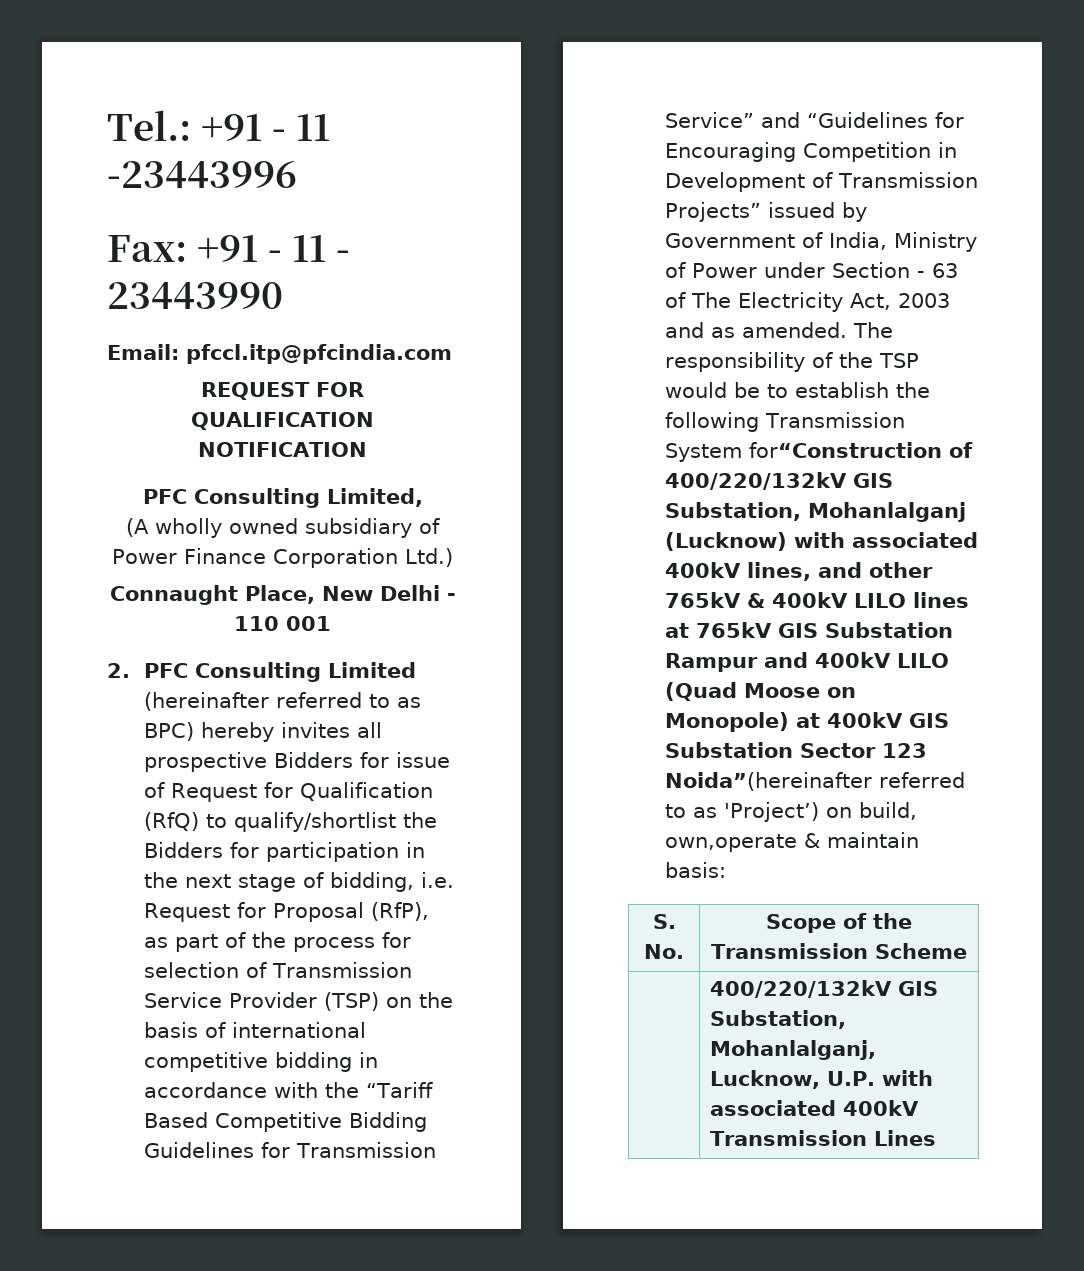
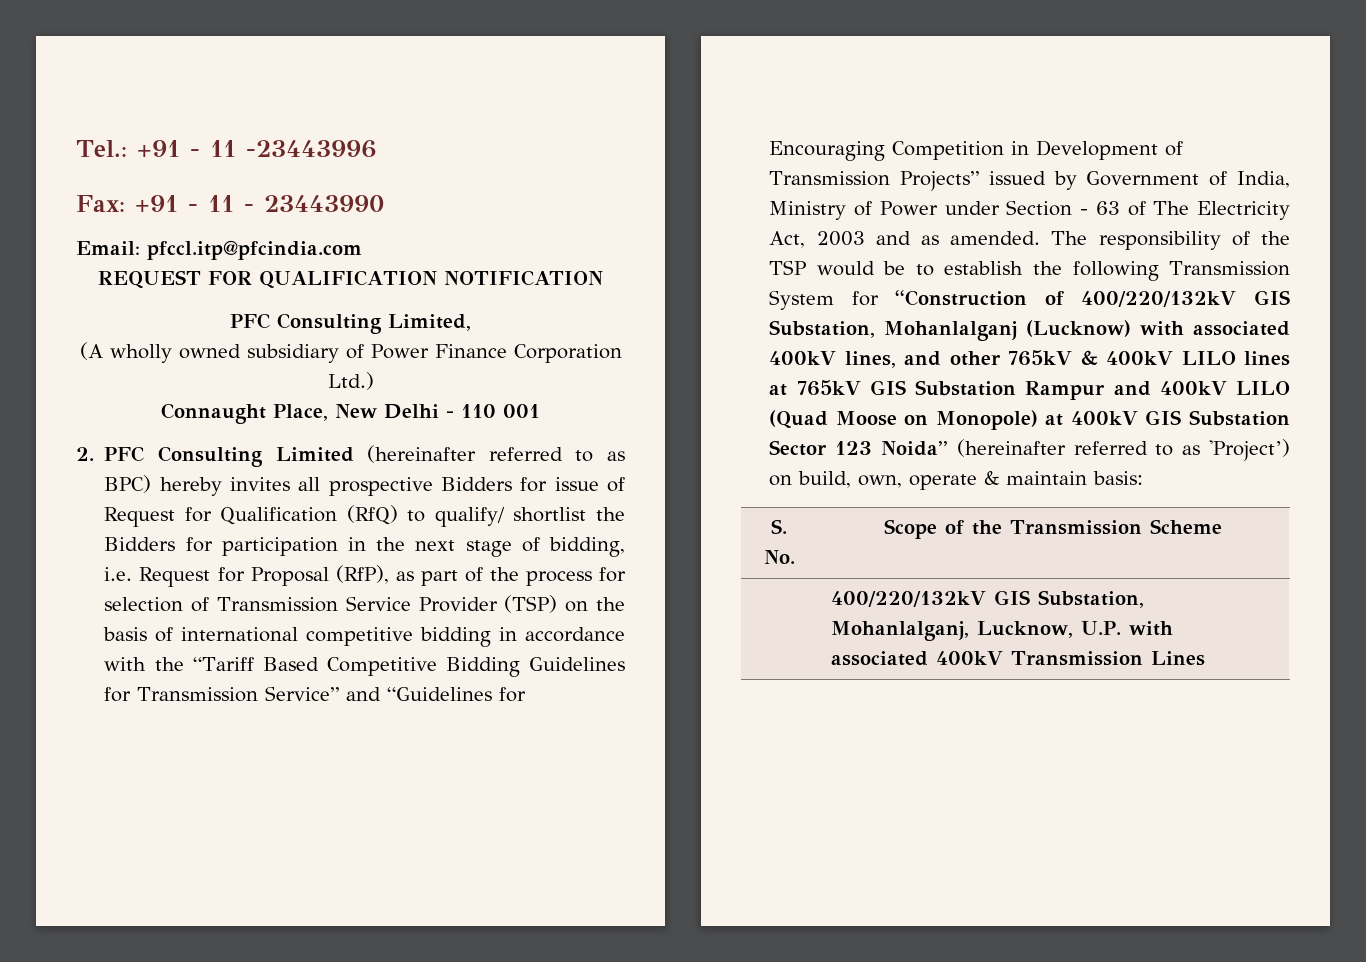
[233,812,396,832] qualify/shortlist -> [434,507,587,527] qualify/ shortlist
[748,442,942,458] for“Construction -> [851,290,1028,306] for “Construction
[664,772,872,791] Noida”(hereinafter -> [881,439,1066,457] Noida” (hereinafter
[664,834,797,852] own,operate -> [858,474,978,490] own, operate

